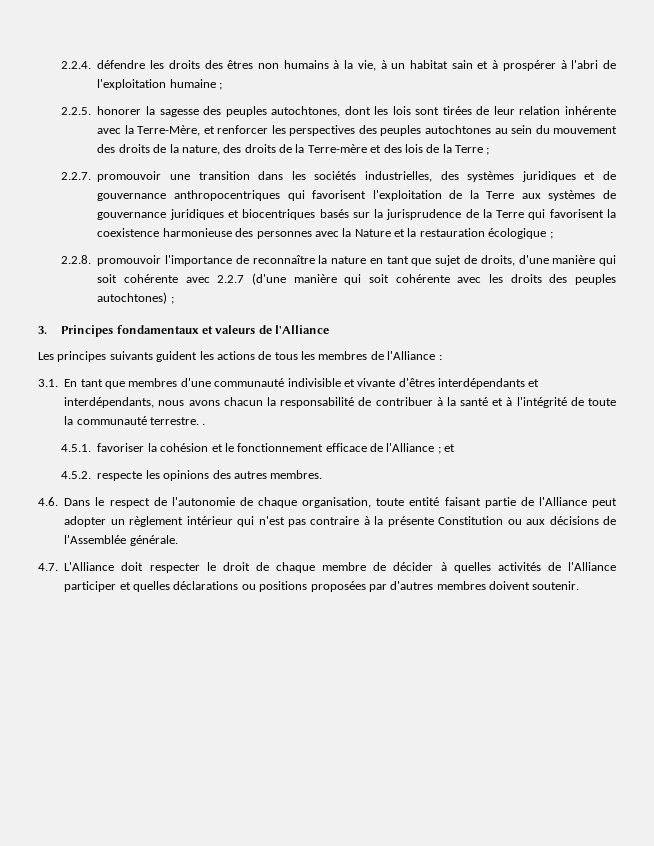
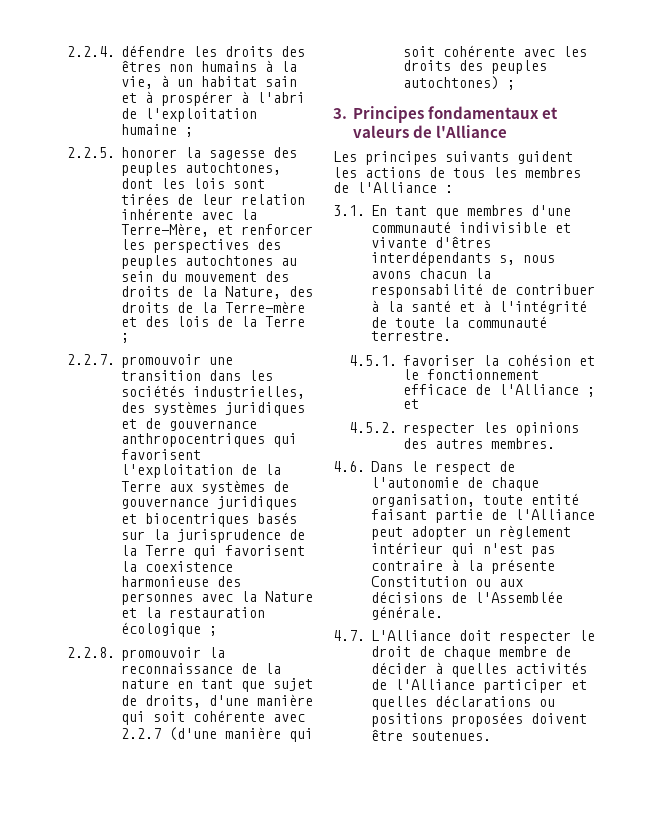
[181,145,220,155] nature, -> [224,286,281,299] Nature,
[165,255,315,266] l'importance de reconnaître -> [208,647,225,658] [120,663,257,674] la reconnaissance de
[528,379,540,387] [64,397,155,408] et interdépendants, -> [499,255,515,265] s,
[202,423,206,425] . -> (451, 336) none
[97,471,143,481] respecte -> [402,423,475,436] respecter
[368,581,580,592] par d'autres membres doivent soutenir. -> [531,713,587,724] [371,729,491,741] doivent être soutenues.

